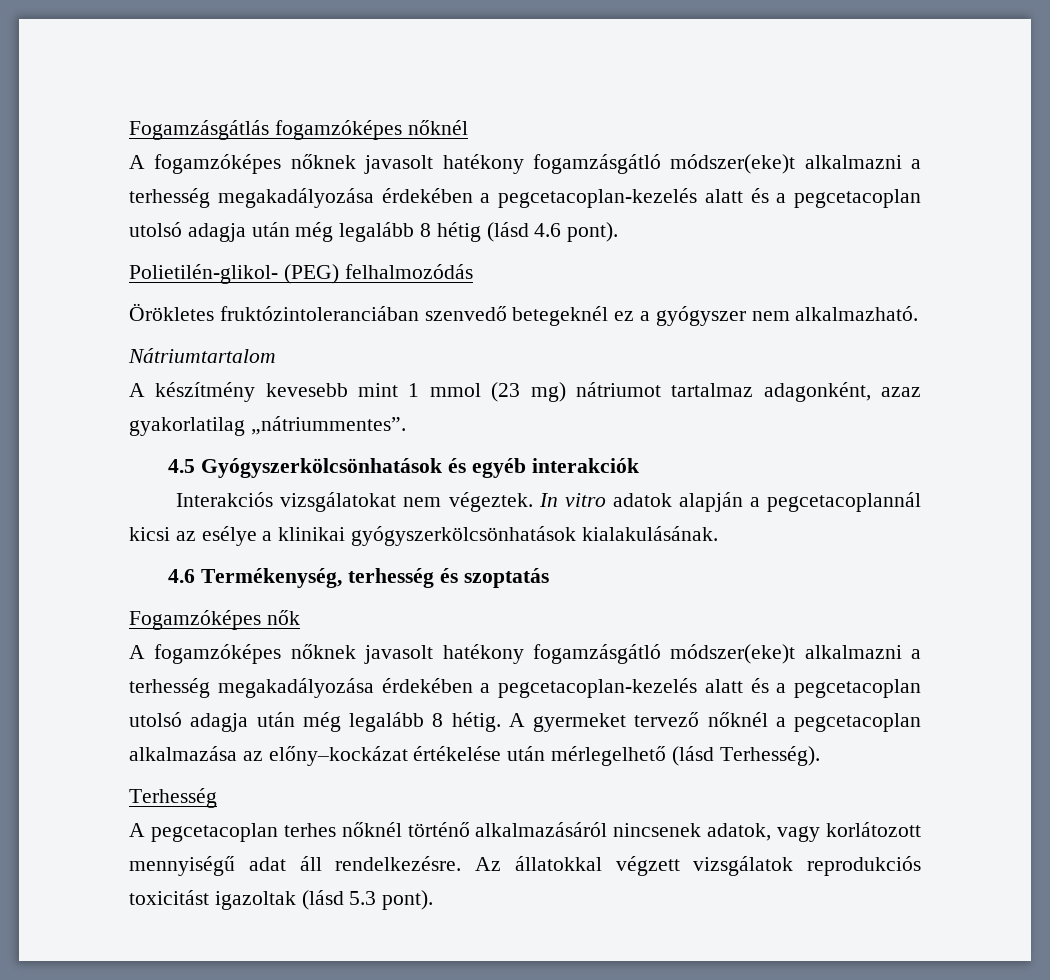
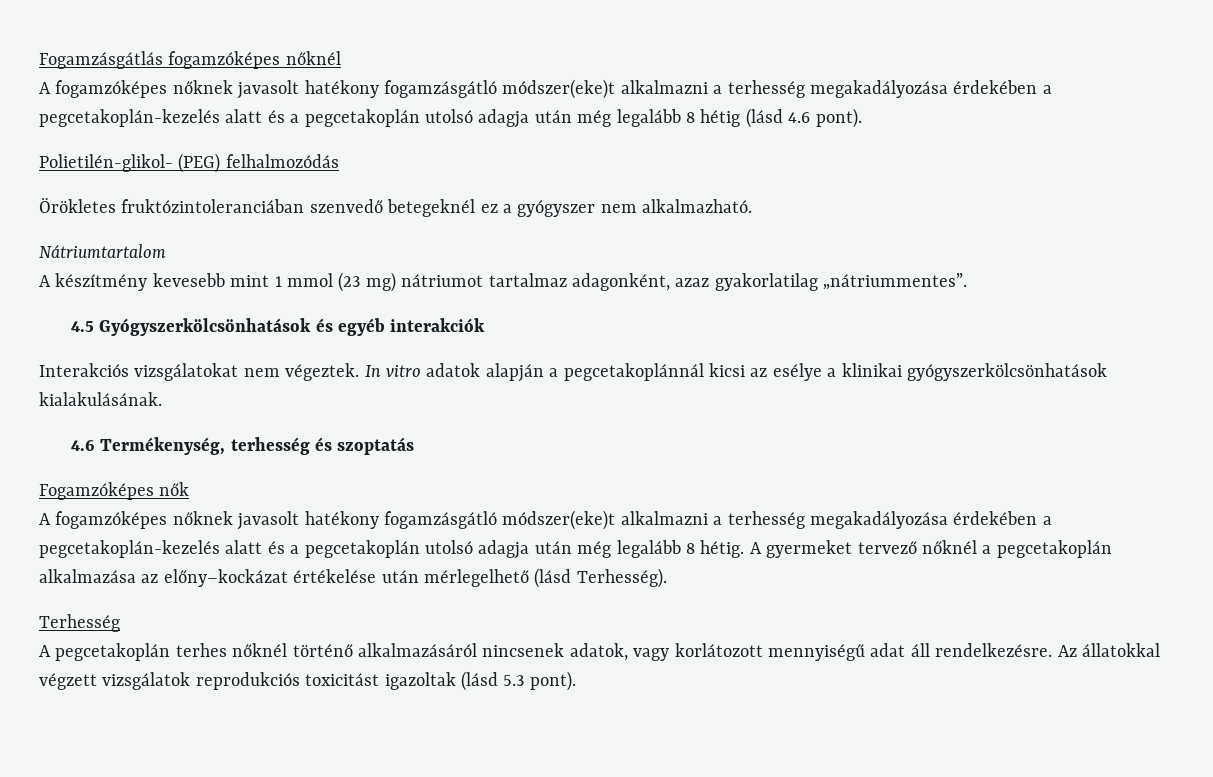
[498,188,921,208] pegcetacoplan-kezelés alatt és a pegcetacoplan -> [39,109,420,127] pegcetakoplán-kezelés alatt és a pegcetakoplán
[767,492,921,512] pegcetacoplannál -> [563,363,704,381] pegcetakoplánnál
[498,678,921,698] pegcetacoplan-kezelés alatt és a pegcetacoplan -> [39,540,420,558] pegcetakoplán-kezelés alatt és a pegcetakoplán
[794,713,921,732] pegcetacoplan -> [996,540,1112,558] pegcetakoplán
[150,823,278,842] pegcetacoplan -> [55,643,171,661] pegcetakoplán

